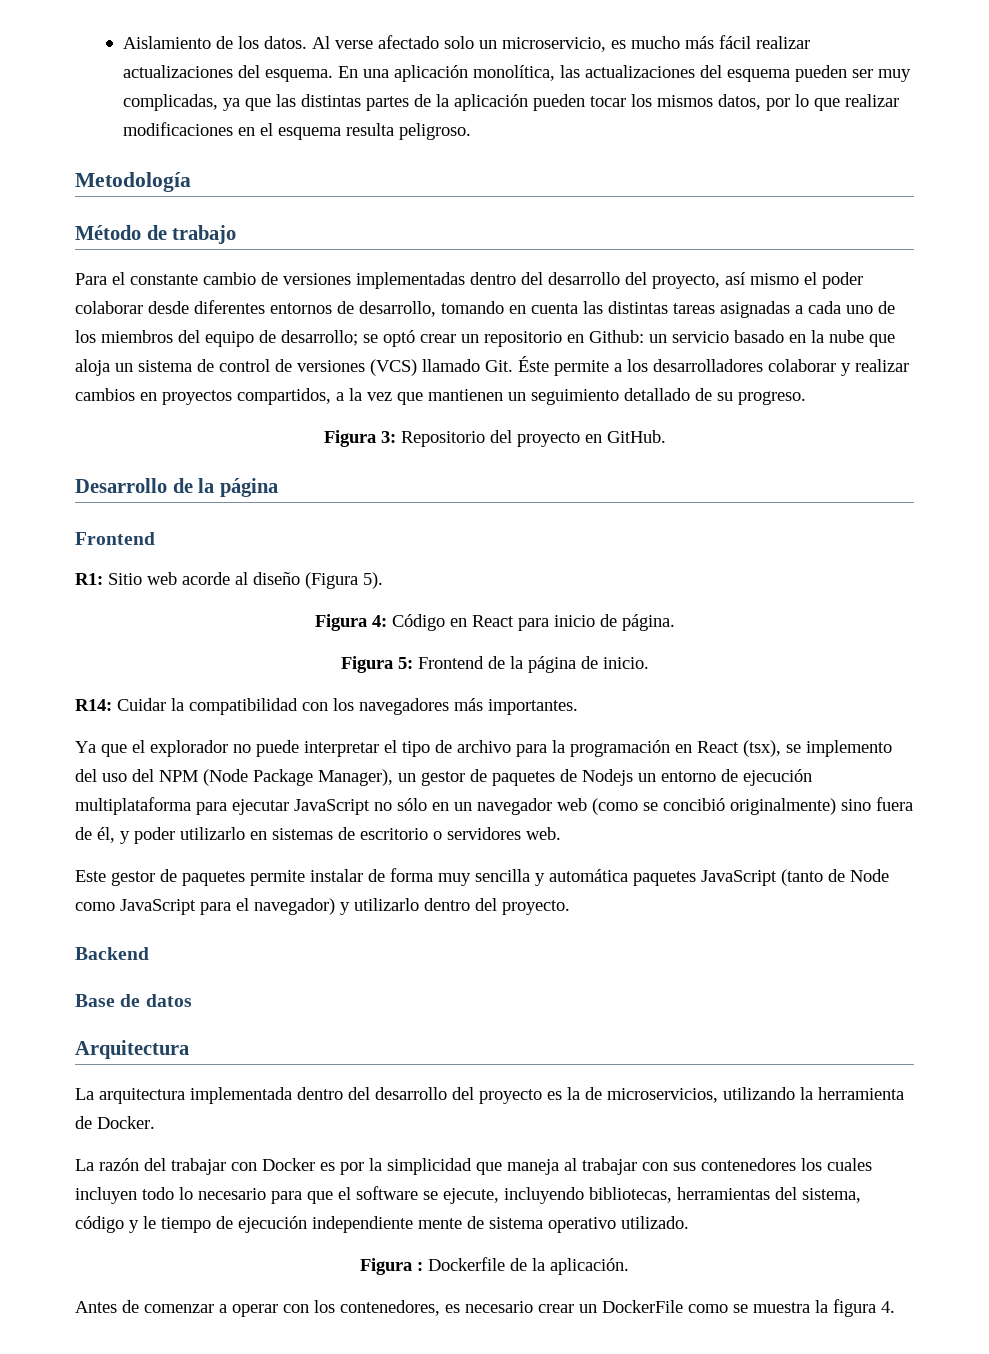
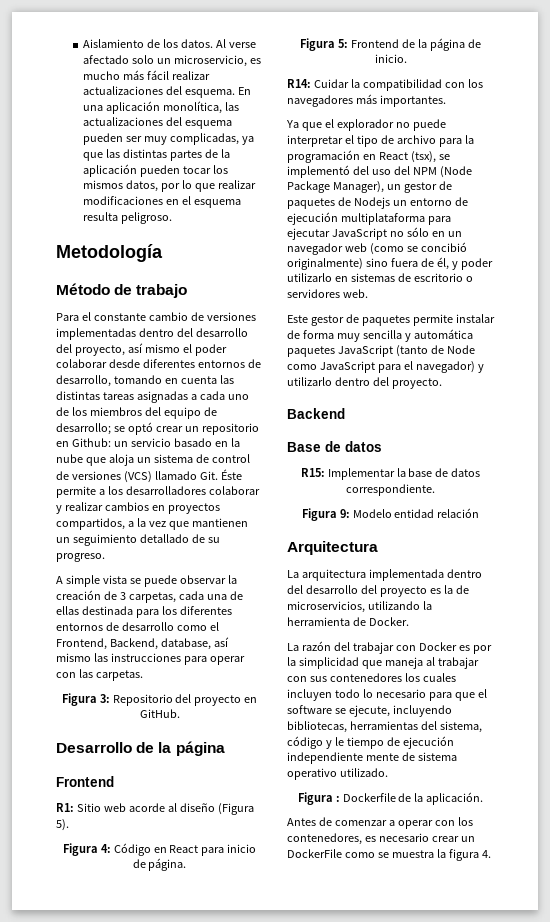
(806, 398) none -> [56,575,237,587] [56,590,243,603] [56,606,232,618] [56,622,219,631] [56,637,229,650] [56,653,245,665] [56,669,143,681] // A simple vista se puede observar la creación de 3 carpetas, cada una de ellas destinada para los diferentes entornos de desarrollo como el Frontend, Backend, database, así mismo las instrucciones para operar con las carpetas.
[806,740,892,757] implemento -> [287,165,350,178] implementó
(192, 1000) none -> [300,468,481,480] [346,484,435,496] [301,508,480,521] // R15: Implementar la base de datos correspondiente. // Figura 9: Modelo entidad relación

